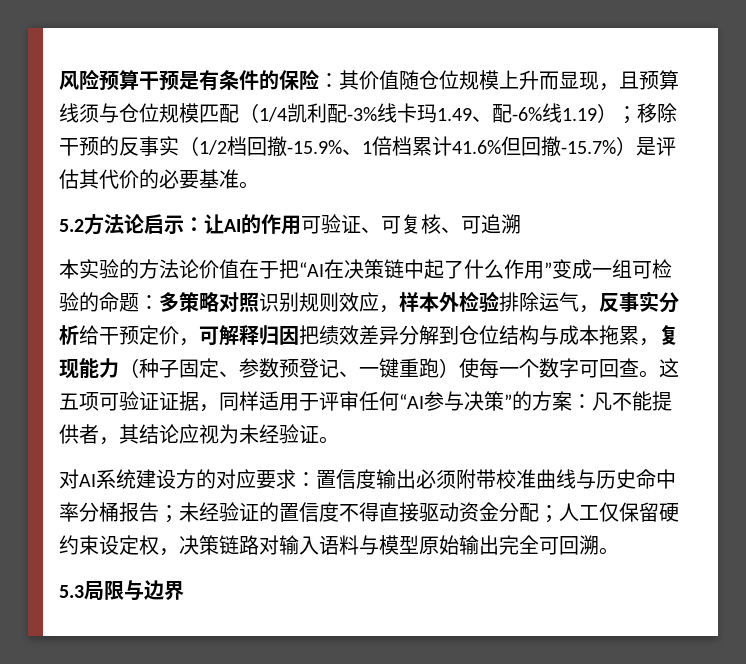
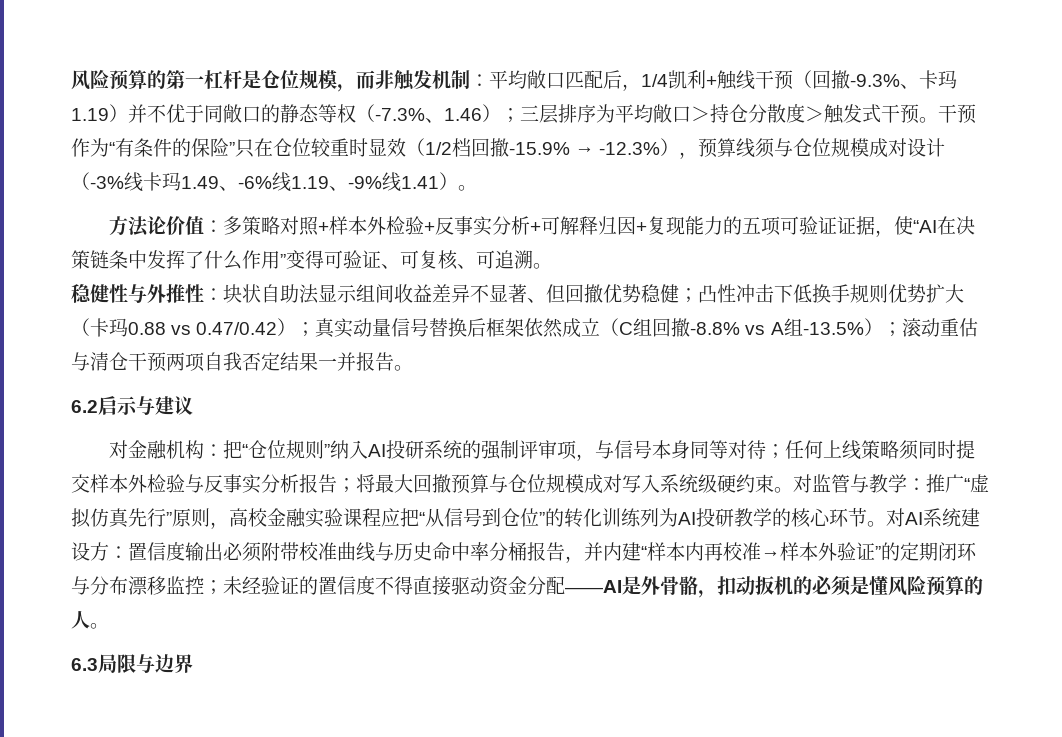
[59,69,639,91] 风险预算干预是有条件的保险：其价值随仓位规模上升而显现，且 -> [71,69,957,92] [71,104,976,124] [71,138,699,159] 风险预算的第一杠杆是仓位规模，而非触发机制：平均敞口匹配后，1/4凯利+触线干预（回撤-9.3%、卡玛1.19）并不优于同敞口的静态等权（-7.3%、1.46）；三层排序为平均敞口＞持仓分散度＞触发式干预。干预作为“有条件的保险”只在仓位较重时显效（1/2档回撤-15.9% → -12.3%），
[199,103,347,123] 匹配（1/4凯利配 -> [869,138,946,158] [71,172,90,190] 成对设计（
[492,104,512,123] 配 -> (238, 188) none
[597,103,677,124] [59,136,676,157] [59,169,259,189] [59,214,301,235] ）；移除干预的反事实（1/2档回撤-15.9%、1倍档累计41.6%但回撤-15.7%）是评估其代价的必要基准。 // 5.2方法论启示：让AI的作用 -> [329,172,477,192] [108,216,975,237] [71,250,324,270] 、-9%线1.41）。 // 方法论价值：多策略对照+样本外检验+反事实分析+可解释归因+复现能力的五项可验证证据，使“AI在决策链条中发挥了什么作用”变得
[59,259,672,279] [59,291,679,313] [59,325,679,346] [59,358,679,379] [59,391,672,412] [59,424,339,445] // 本实验的方法论价值在于把“AI在决策链中起了什么作用”变成一组可检验的命题：多策略对照识别规则效应，样本外检验排除运气，反事实分析给干预定价，可解释归因把绩效差异分解到仓位结构与成本拖累，复现能力（种子固定、参数预登记、一键重跑）使每一个数字可回查。这五项可验证证据，同样适用于评审任何“AI参与决策”的方案：凡不能提供者，其结论应视为未经验证。 // -> [533,263,552,269] [71,284,964,304] [71,318,978,338] [71,352,413,372] [71,396,193,415] [108,440,975,461] [71,474,989,494] [71,507,886,529] 。 // 稳健性与外推性：块状自助法显示组间收益差异不显著、但回撤优势稳健；凸性冲击下低换手规则优势扩大（卡玛0.88 vs 0.47/0.42）；真实动量信号替换后框架依然成立（C组回撤-8.8% vs A组-13.5%）；滚动重估与清仓干预两项自我否定结果一并报告。 // 6.2启示与建议 // 对金融机构：把“仓位规则”纳入AI投研系统的强制评审项，与信号本身同等对待；任何上线策略须同时提交样本外检验与反事实分析报告；将最大回撤预算与仓位规模成对写入系统级硬约束。对监管与教学：推广“虚拟仿真先行”原则，高校金融实验课程应把“从信号到仓位”的转化训练列为AI投研教学的核心环节。
[196,469,296,489] 的对应要求 -> (109, 551) none
(159, 512) none -> [565,542,977,563] [71,576,204,595] ，并内建“样本内再校准→样本外验证”的定期闭环与分布漂移监控
[539,502,679,523] [59,535,619,556] [59,585,84,598] ；人工仅保留硬约束设定权，决策链路对输入语料与模型原始输出完全可回溯。 // 5.3 -> [565,575,983,598] [71,611,109,629] [71,658,98,671] ——AI是外骨骼，扣动扳机的必须是懂风险预算的人。 // 6.3

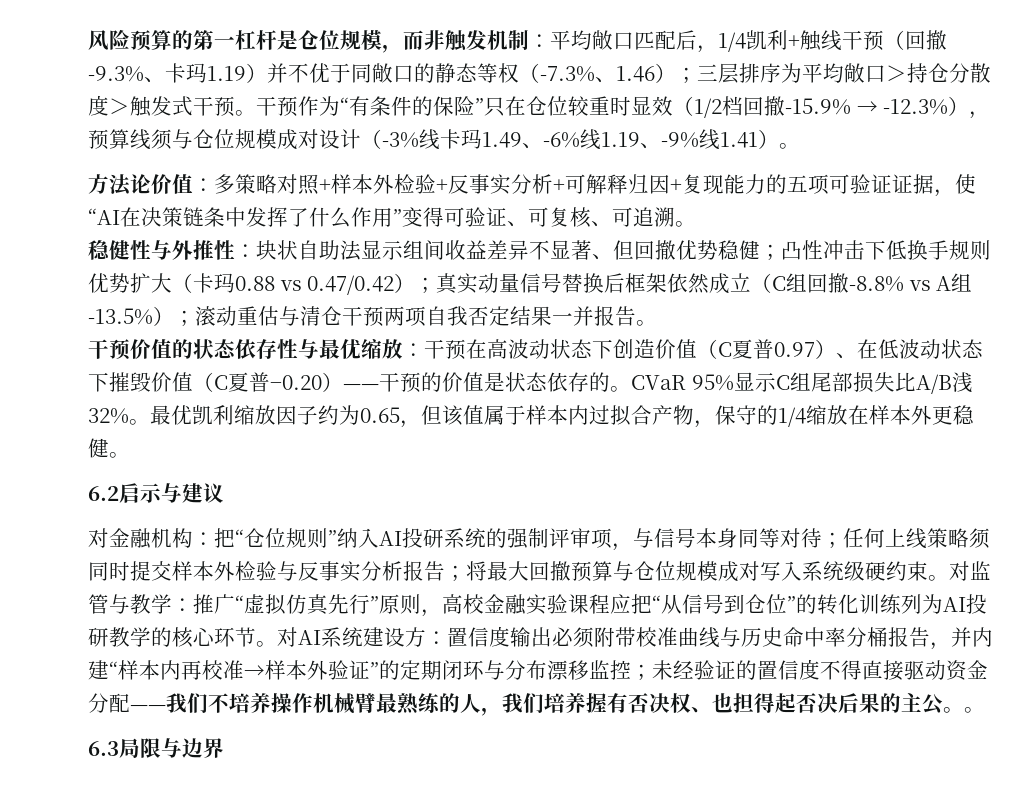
(413, 368) none -> [88,339,983,360] [88,372,973,394] [88,405,974,428] [88,438,130,458] // 干预价值的状态依存性与最优缩放：干预在高波动状态下创造价值（C夏普0.97）、在低波动状态下摧毁价值（C夏普−0.20）——干预的价值是状态依存的。CVaR 95%显示C组尾部损失比A/B浅32%。最优凯利缩放因子约为0.65，但该值属于样本内过拟合产物，保守的1/4缩放在样本外更稳健。
[565,575,983,598] [71,611,90,629] ——AI是外骨骼，扣动扳机的必须是懂风险预算的人 -> [130,693,964,716] ——我们不培养操作机械臂最熟练的人，我们培养握有否决权、也担得起否决后果的主公。

